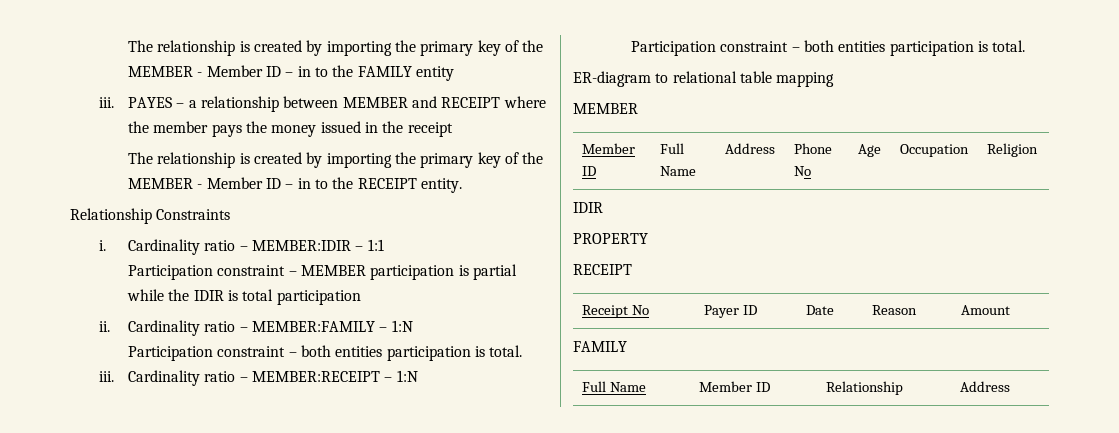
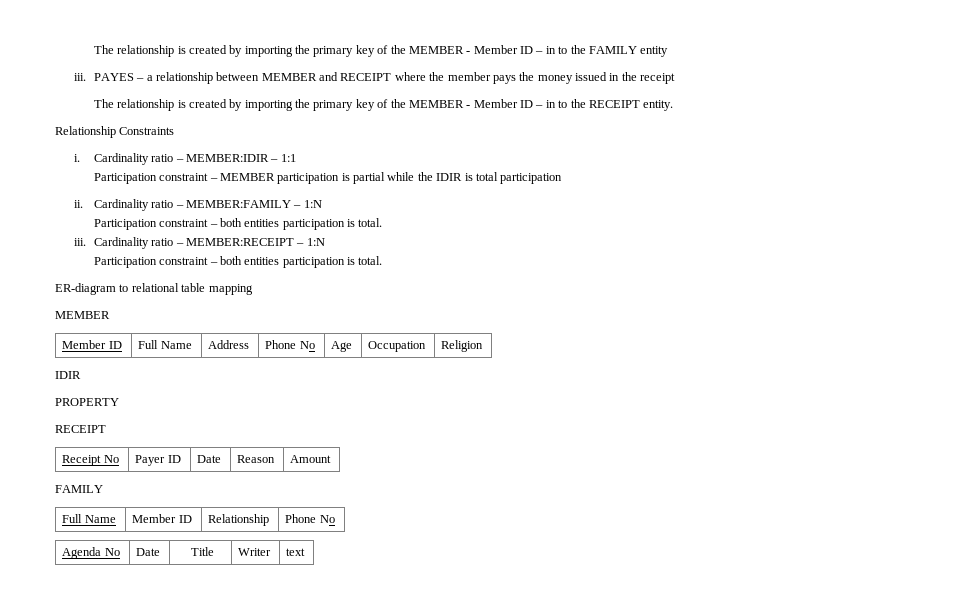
[960,381,1011,392] Address -> [285,514,335,523] [62,547,120,559] [136,548,161,556] [190,547,214,556] [238,548,272,556] [286,548,306,556] Phone No // Agenda No | Date | Title | Writer | text

